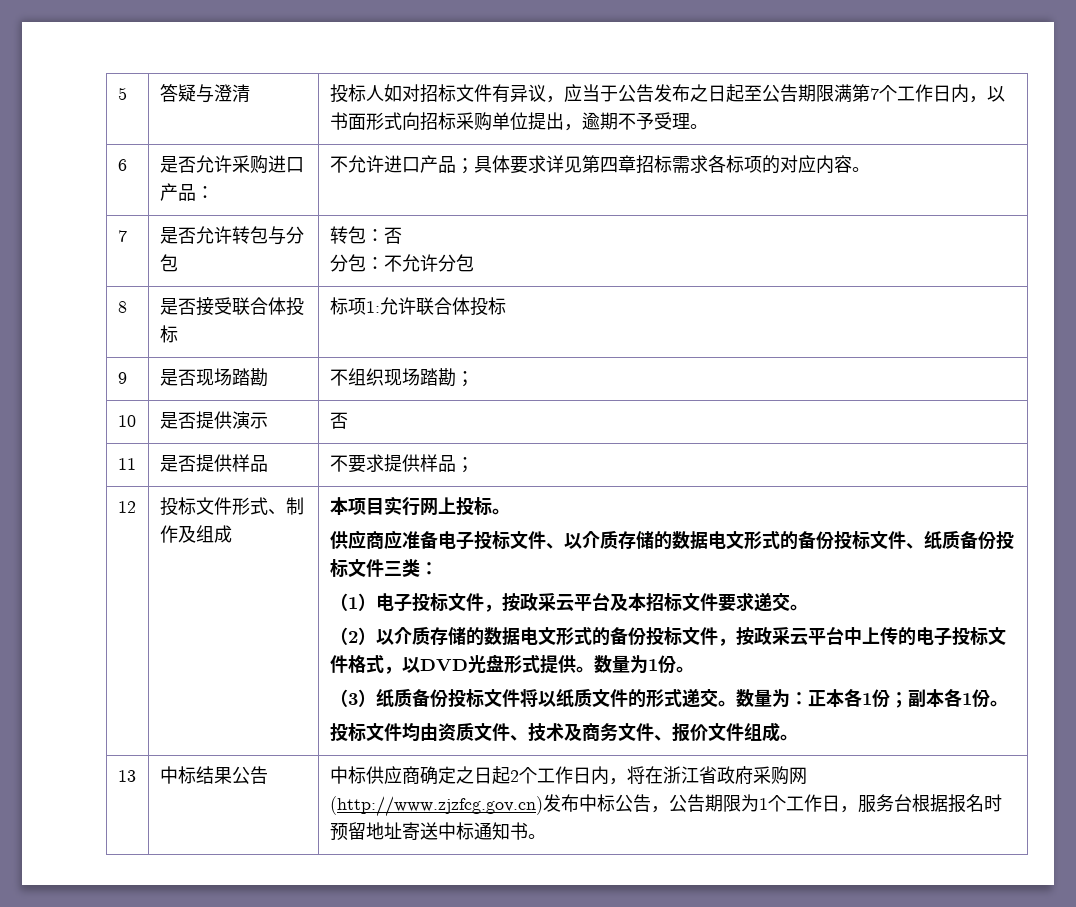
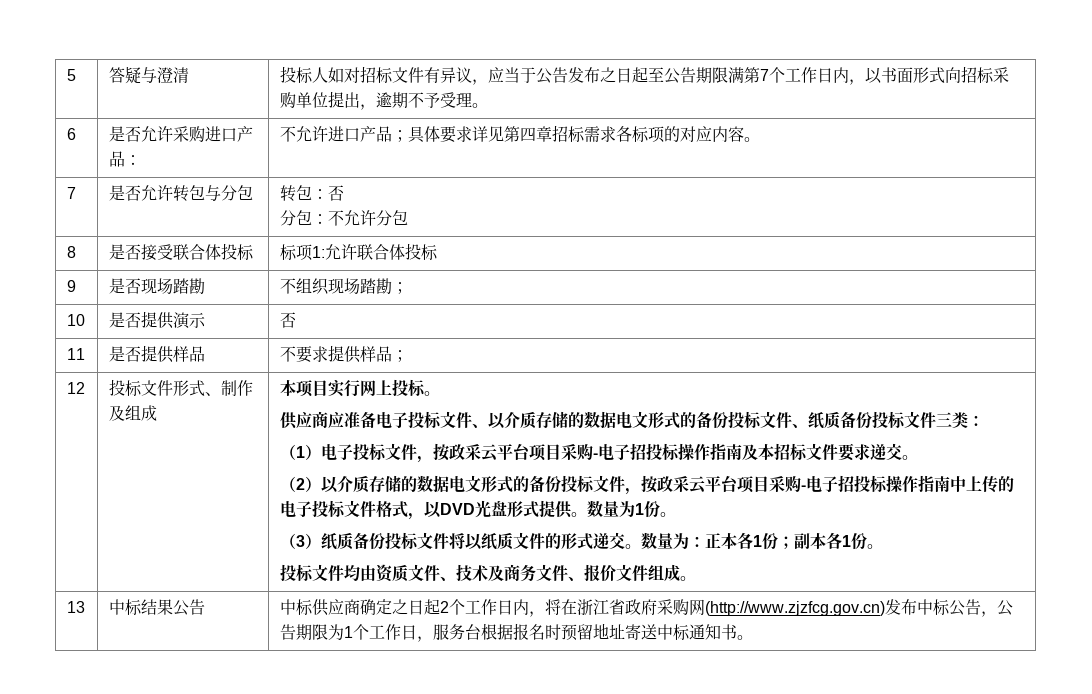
(610, 601) none -> [528,443,742,461] 项目采购-电子招投标操作指南
(844, 635) none -> [736,475,950,493] 项目采购-电子招投标操作指南

